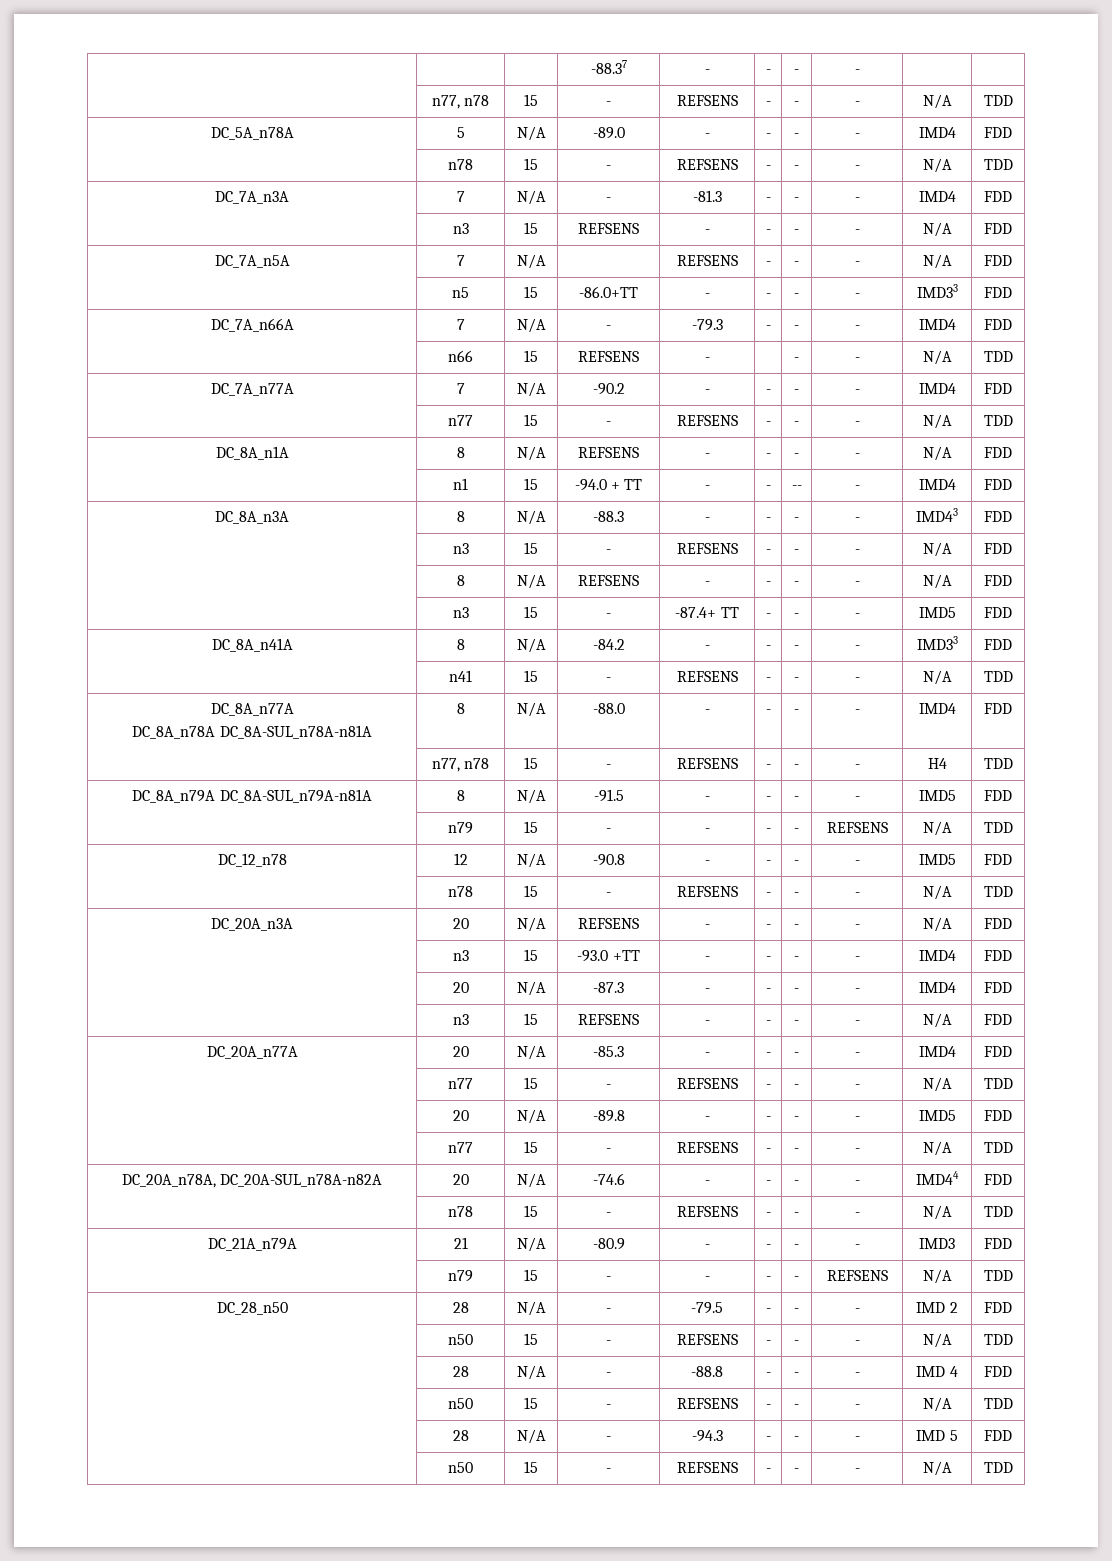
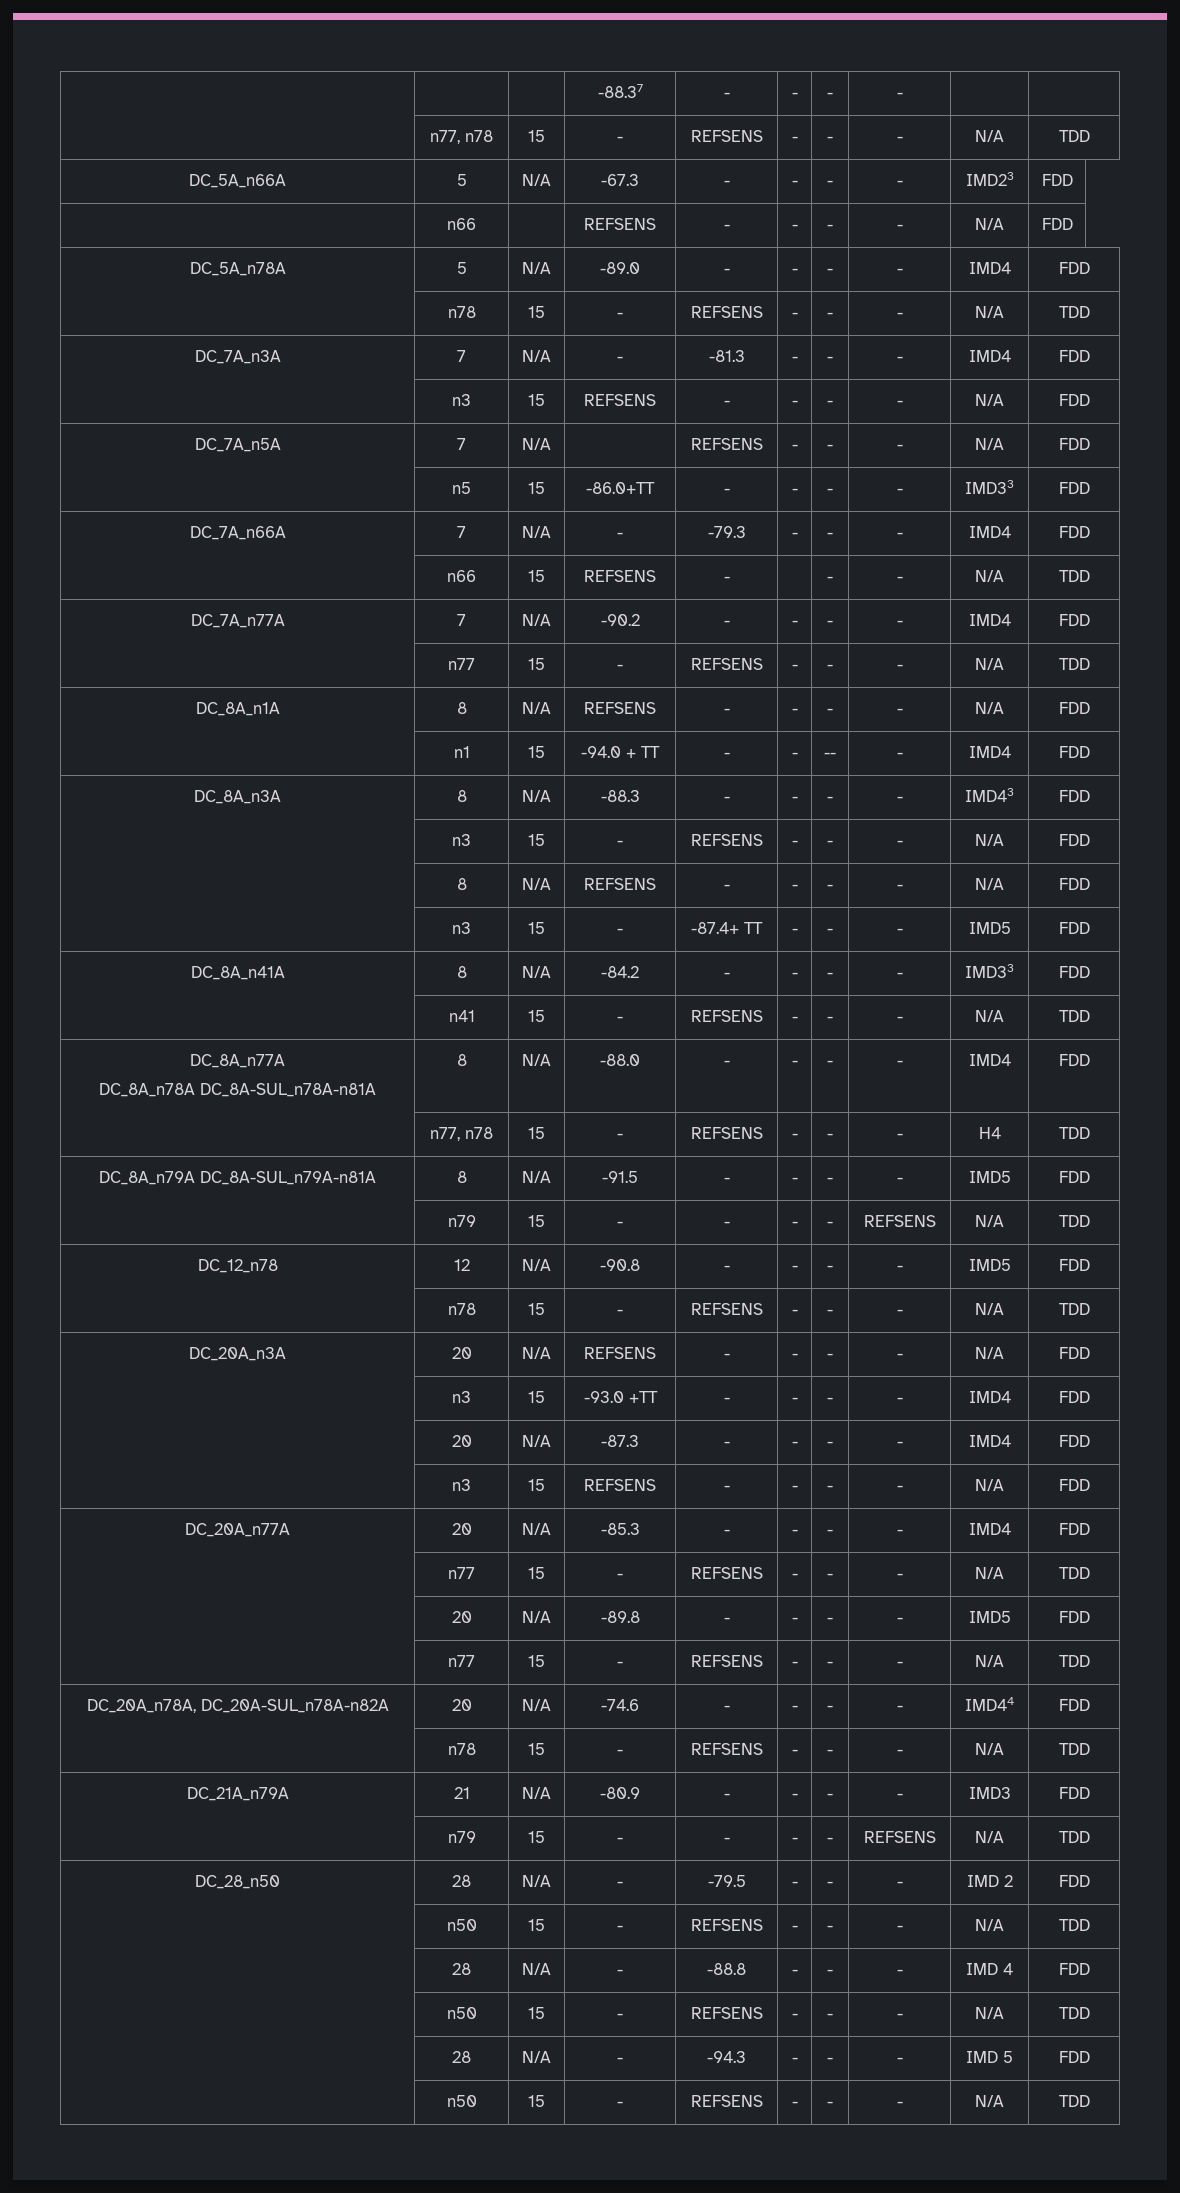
(1013, 100) none -> [189,174,286,188] [456,174,467,186] [522,174,551,186] [601,174,639,186] [723,180,730,186] [791,180,798,186] [827,180,833,186] [896,180,903,186] [965,172,1014,186] [1041,174,1073,186] [447,218,476,230] [584,218,656,230] [723,224,730,230] [791,224,798,230] [827,224,833,230] [896,224,903,230] [975,218,1004,230] [1041,218,1073,230] // DC_5A_n66A | 5 | N/A | -67.3 | - | - | - | - | IMD23 | FDD // | n66 | | REFSENS | - | - | - | - | N/A | FDD

